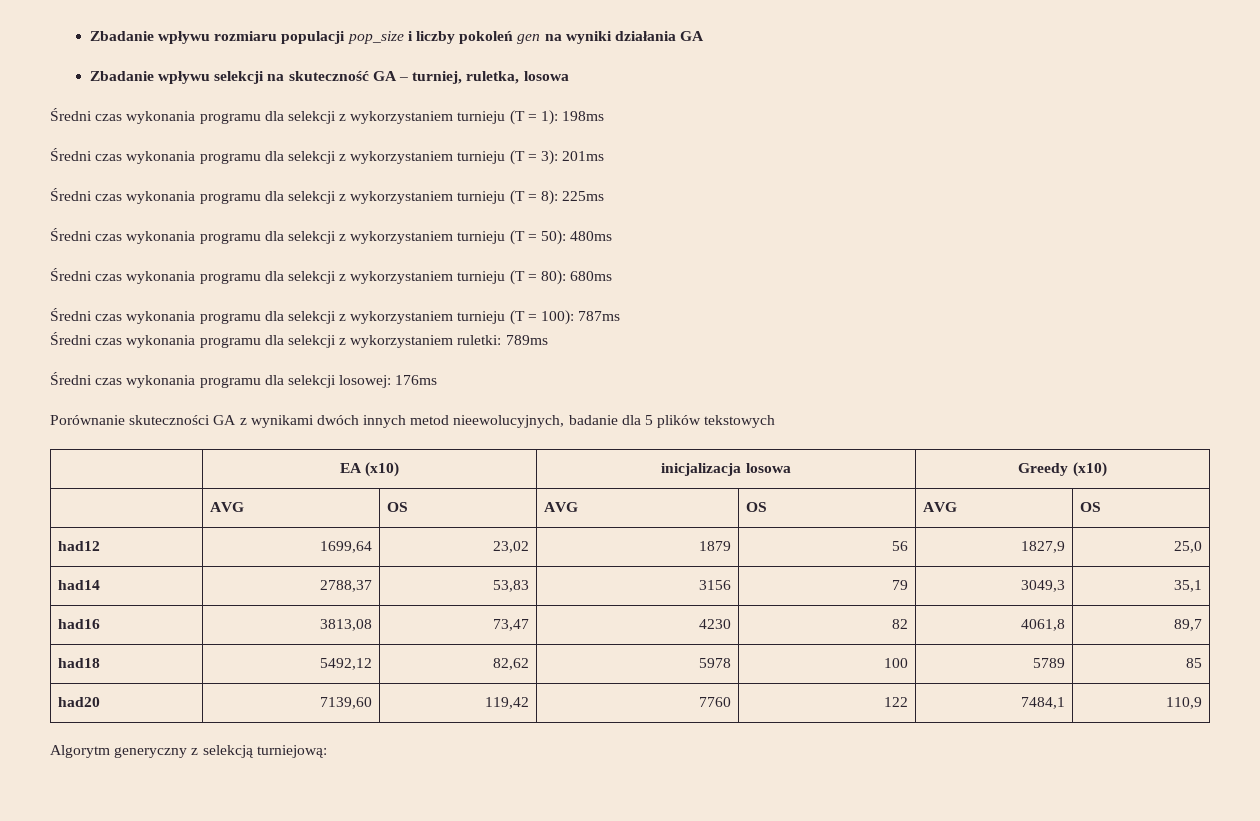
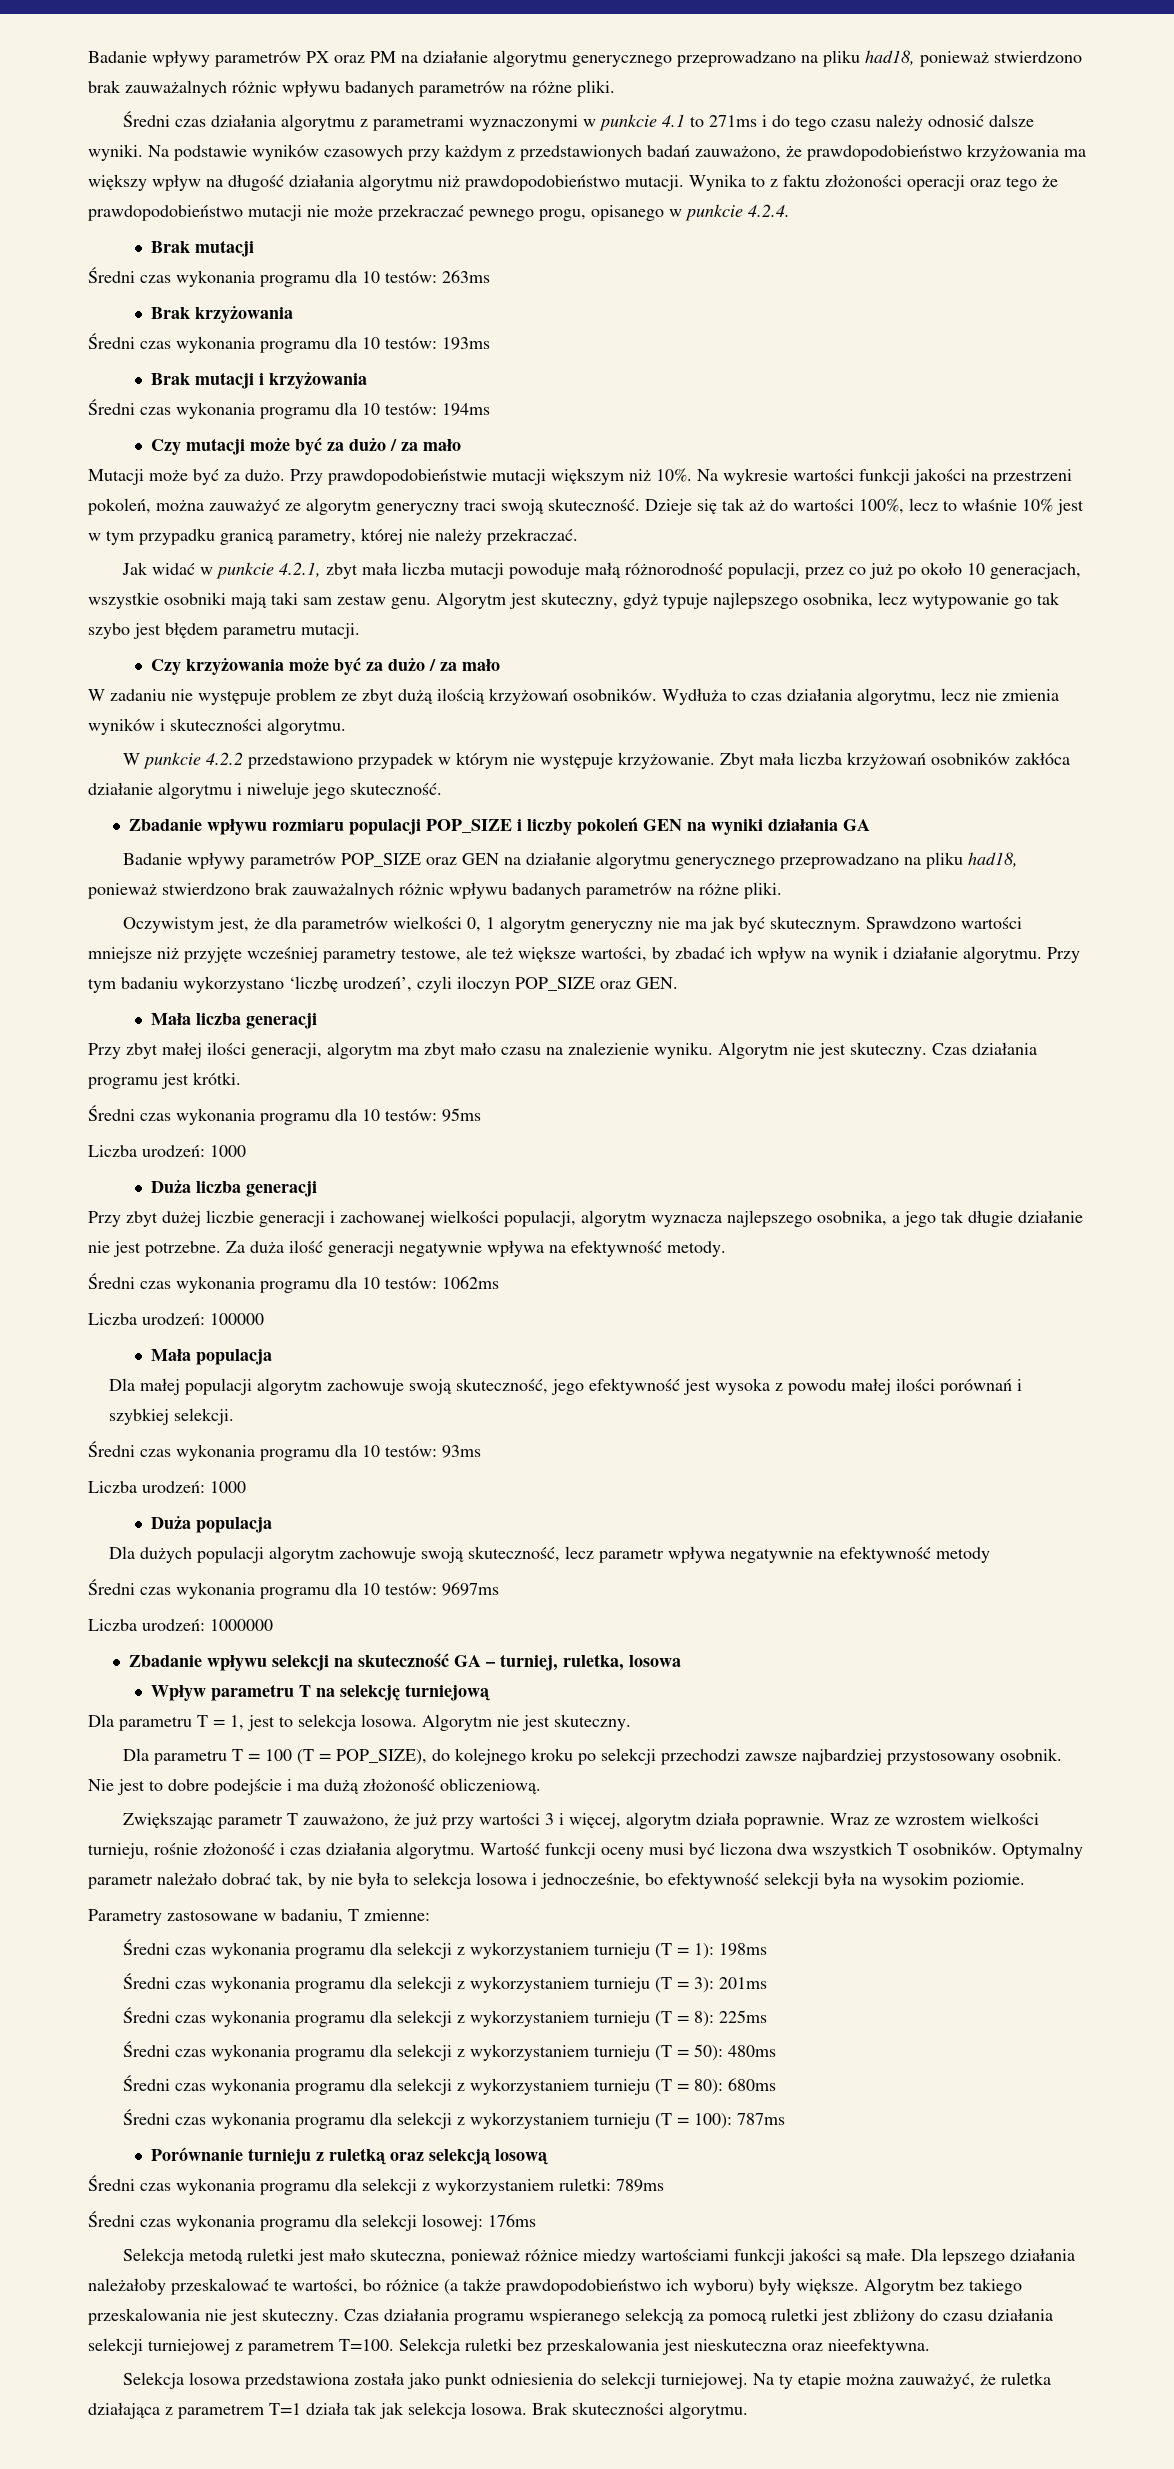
(89, 36) none -> [88,50,1082,67] [88,80,615,97] [122,111,1034,131] [88,144,1086,161] [88,174,1058,191] [88,204,790,221] [150,240,254,257] [88,267,490,287] [150,306,293,323] [88,333,490,353] [150,372,367,389] [88,399,490,419] [150,437,461,455] [88,468,1072,485] [88,498,1084,515] [88,528,578,545] [121,562,1081,579] [88,592,1060,609] [88,622,360,639] [150,657,500,675] [88,688,1059,705] [88,718,346,735] [122,752,1070,769] [88,782,442,799] Badanie wpływy parametrów PX oraz PM na działanie algorytmu generycznego przeprowadzano na pliku had18, ponieważ stwierdzono brak zauważalnych różnic wpływu badanych parametrów na różne pliki. // Średni czas działania algorytmu z parametrami wyznaczonymi w punkcie 4.1 to 271ms i do tego czasu należy odnosić dalsze wyniki. Na podstawie wyników czasowych przy każdym z przedstawionych badań zauważono, że prawdopodobieństwo krzyżowania ma większy wpływ na długość działania algorytmu niż prawdopodobieństwo mutacji. Wynika to z faktu złożoności operacji oraz tego że prawdopodobieństwo mutacji nie może przekraczać pewnego progu, opisanego w punkcie 4.2.4. // Brak mutacji // Średni czas wykonania programu dla 10 testów: 263ms // Brak krzyżowania // Średni czas wykonania programu dla 10 testów: 193ms // Brak mutacji i krzyżowania // Średni czas wykonania programu dla 10 testów: 194ms // Czy mutacji może być za dużo / za mało // Mutacji może być za dużo. Przy prawdopodobieństwie mutacji większym niż 10%. Na wykresie wartości funkcji jakości na przestrzeni pokoleń, można zauważyć ze algorytm generyczny traci swoją skuteczność. Dzieje się tak aż do wartości 100%, lecz to właśnie 10% jest w tym przypadku granicą parametry, której nie należy przekraczać. // Jak widać w punkcie 4.2.1, zbyt mała liczba mutacji powoduje małą różnorodność populacji, przez co już po około 10 generacjach, wszystkie osobniki mają taki sam zestaw genu. Algorytm jest skuteczny, gdyż typuje najlepszego osobnika, lecz wytypowanie go tak szybo jest błędem parametru mutacji. // Czy krzyżowania może być za dużo / za mało // W zadaniu nie występuje problem ze zbyt dużą ilością krzyżowań osobników. Wydłuża to czas działania algorytmu, lecz nie zmienia wyników i skuteczności algorytmu. // W punkcie 4.2.2 przedstawiono przypadek w którym nie występuje krzyżowanie. Zbyt mała liczba krzyżowań osobników zakłóca działanie algorytmu i niweluje jego skuteczność. //
[347,31,404,44] pop_size -> [426,819,513,833] POP_SIZE
[517,34,541,44] gen -> [643,819,683,831] GEN
(705, 36) none -> [122,852,1018,869] [88,882,782,899] [122,916,1022,933] [88,946,1080,963] [88,976,678,993] [150,1013,317,1029] [88,1042,1037,1059] [88,1072,241,1089] [88,1105,481,1125] [88,1145,246,1157] [150,1180,317,1197] [88,1210,1083,1227] [88,1240,726,1257] [88,1273,499,1293] [88,1313,264,1325] [150,1349,272,1365] [109,1378,1023,1395] [109,1408,235,1425] [88,1441,481,1461] [88,1481,246,1493] [150,1516,272,1533] [109,1546,991,1563] [88,1579,499,1599] [88,1619,273,1631] // Badanie wpływy parametrów POP_SIZE oraz GEN na działanie algorytmu generycznego przeprowadzano na pliku had18, ponieważ stwierdzono brak zauważalnych różnic wpływu badanych parametrów na różne pliki. // Oczywistym jest, że dla parametrów wielkości 0, 1 algorytm generyczny nie ma jak być skutecznym. Sprawdzono wartości mniejsze niż przyjęte wcześniej parametry testowe, ale też większe wartości, by zbadać ich wpływ na wynik i działanie algorytmu. Przy tym badaniu wykorzystano ‘liczbę urodzeń’, czyli iloczyn POP_SIZE oraz GEN. // Mała liczba generacji // Przy zbyt małej ilości generacji, algorytm ma zbyt mało czasu na znalezienie wyniku. Algorytm nie jest skuteczny. Czas działania programu jest krótki. // Średni czas wykonania programu dla 10 testów: 95ms // Liczba urodzeń: 1000 // Duża liczba generacji // Przy zbyt dużej liczbie generacji i zachowanej wielkości populacji, algorytm wyznacza najlepszego osobnika, a jego tak długie działanie nie jest potrzebne. Za duża ilość generacji negatywnie wpływa na efektywność metody. // Średni czas wykonania programu dla 10 testów: 1062ms // Liczba urodzeń: 100000 // Mała populacja // Dla małej populacji algorytm zachowuje swoją skuteczność, jego efektywność jest wysoka z powodu małej ilości porównań i szybkiej selekcji. // Średni czas wykonania programu dla 10 testów: 93ms // Liczba urodzeń: 1000 // Duża populacja // Dla dużych populacji algorytm zachowuje swoją skuteczność, lecz parametr wpływa negatywnie na efektywność metody // Średni czas wykonania programu dla 10 testów: 9697ms // Liczba urodzeń: 1000000
(569, 76) none -> [150,1684,491,1701] [88,1714,631,1731] [122,1748,1062,1765] [88,1778,541,1795] [122,1812,1039,1829] [88,1842,1083,1859] [88,1872,1025,1889] [88,1909,430,1925] // Wpływ parametru T na selekcję turniejową // Dla parametru T = 1, jest to selekcja losowa. Algorytm nie jest skuteczny. // Dla parametru T = 100 (T = POP_SIZE), do kolejnego kroku po selekcji przechodzi zawsze najbardziej przystosowany osobnik. Nie jest to dobre podejście i ma dużą złożoność obliczeniową. // Zwiększając parametr T zauważono, że już przy wartości 3 i więcej, algorytm działa poprawnie. Wraz ze wzrostem wielkości turnieju, rośnie złożoność i czas działania algorytmu. Wartość funkcji oceny musi być liczona dwa wszystkich T osobników. Optymalny parametr należało dobrać tak, by nie była to selekcja losowa i jednocześnie, bo efektywność selekcji była na wysokim poziomie. // Parametry zastosowane w badaniu, T zmienne:
(621, 316) none -> [150,2147,549,2165] // Porównanie turnieju z ruletką oraz selekcją losową
[50,415,776,428] [339,462,400,477] [661,463,791,476] [1018,462,1107,477] [210,502,245,512] [387,502,409,512] [544,502,579,512] [746,502,768,512] [923,502,958,512] [1080,502,1102,512] [58,541,101,551] [319,541,372,553] [492,541,529,553] [698,541,731,551] [891,541,908,551] [1020,541,1065,553] [1173,541,1202,553] [58,580,101,590] [319,580,372,592] [492,580,529,592] [698,580,731,590] [891,580,908,590] [1020,580,1065,592] [1173,580,1202,592] [58,619,101,629] [319,619,372,631] [492,619,529,631] [698,619,731,629] [891,619,908,629] [1020,619,1065,631] [1173,619,1202,631] [58,658,101,668] [319,658,372,670] [492,658,529,670] [698,658,731,668] [883,658,908,668] [1032,658,1065,668] [1185,658,1202,668] [58,697,101,707] [319,697,372,709] [484,697,529,709] [698,697,731,707] [883,697,908,707] [1020,697,1065,709] [1165,697,1202,709] [50,745,327,758] Porównanie skuteczności GA z wynikami dwóch innych metod nieewolucyjnych, badanie dla 5 plików tekstowych // | EA (x10) | inicjalizacja losowa | Greedy (x10) // | AVG | OS | AVG | OS | AVG | OS // had12 | 1699,64 | 23,02 | 1879 | 56 | 1827,9 | 25,0 // had14 | 2788,37 | 53,83 | 3156 | 79 | 3049,3 | 35,1 // had16 | 3813,08 | 73,47 | 4230 | 82 | 4061,8 | 89,7 // had18 | 5492,12 | 82,62 | 5978 | 100 | 5789 | 85 // had20 | 7139,60 | 119,42 | 7760 | 122 | 7484,1 | 110,9 // Algorytm generyczny z selekcją turniejową: -> [122,2248,1075,2265] [88,2278,1022,2295] [88,2308,1053,2325] [88,2338,930,2355] [122,2372,1051,2389] [88,2402,748,2419] Selekcja metodą ruletki jest mało skuteczna, ponieważ różnice miedzy wartościami funkcji jakości są małe. Dla lepszego działania należałoby przeskalować te wartości, bo różnice (a także prawdopodobieństwo ich wyboru) były większe. Algorytm bez takiego przeskalowania nie jest skuteczny. Czas działania programu wspieranego selekcją za pomocą ruletki jest zbliżony do czasu działania selekcji turniejowej z parametrem T=100. Selekcja ruletki bez przeskalowania jest nieskuteczna oraz nieefektywna. // Selekcja losowa przedstawiona została jako punkt odniesienia do selekcji turniejowej. Na ty etapie można zauważyć, że ruletka działająca z parametrem T=1 działa tak jak selekcja losowa. Brak skuteczności algorytmu.

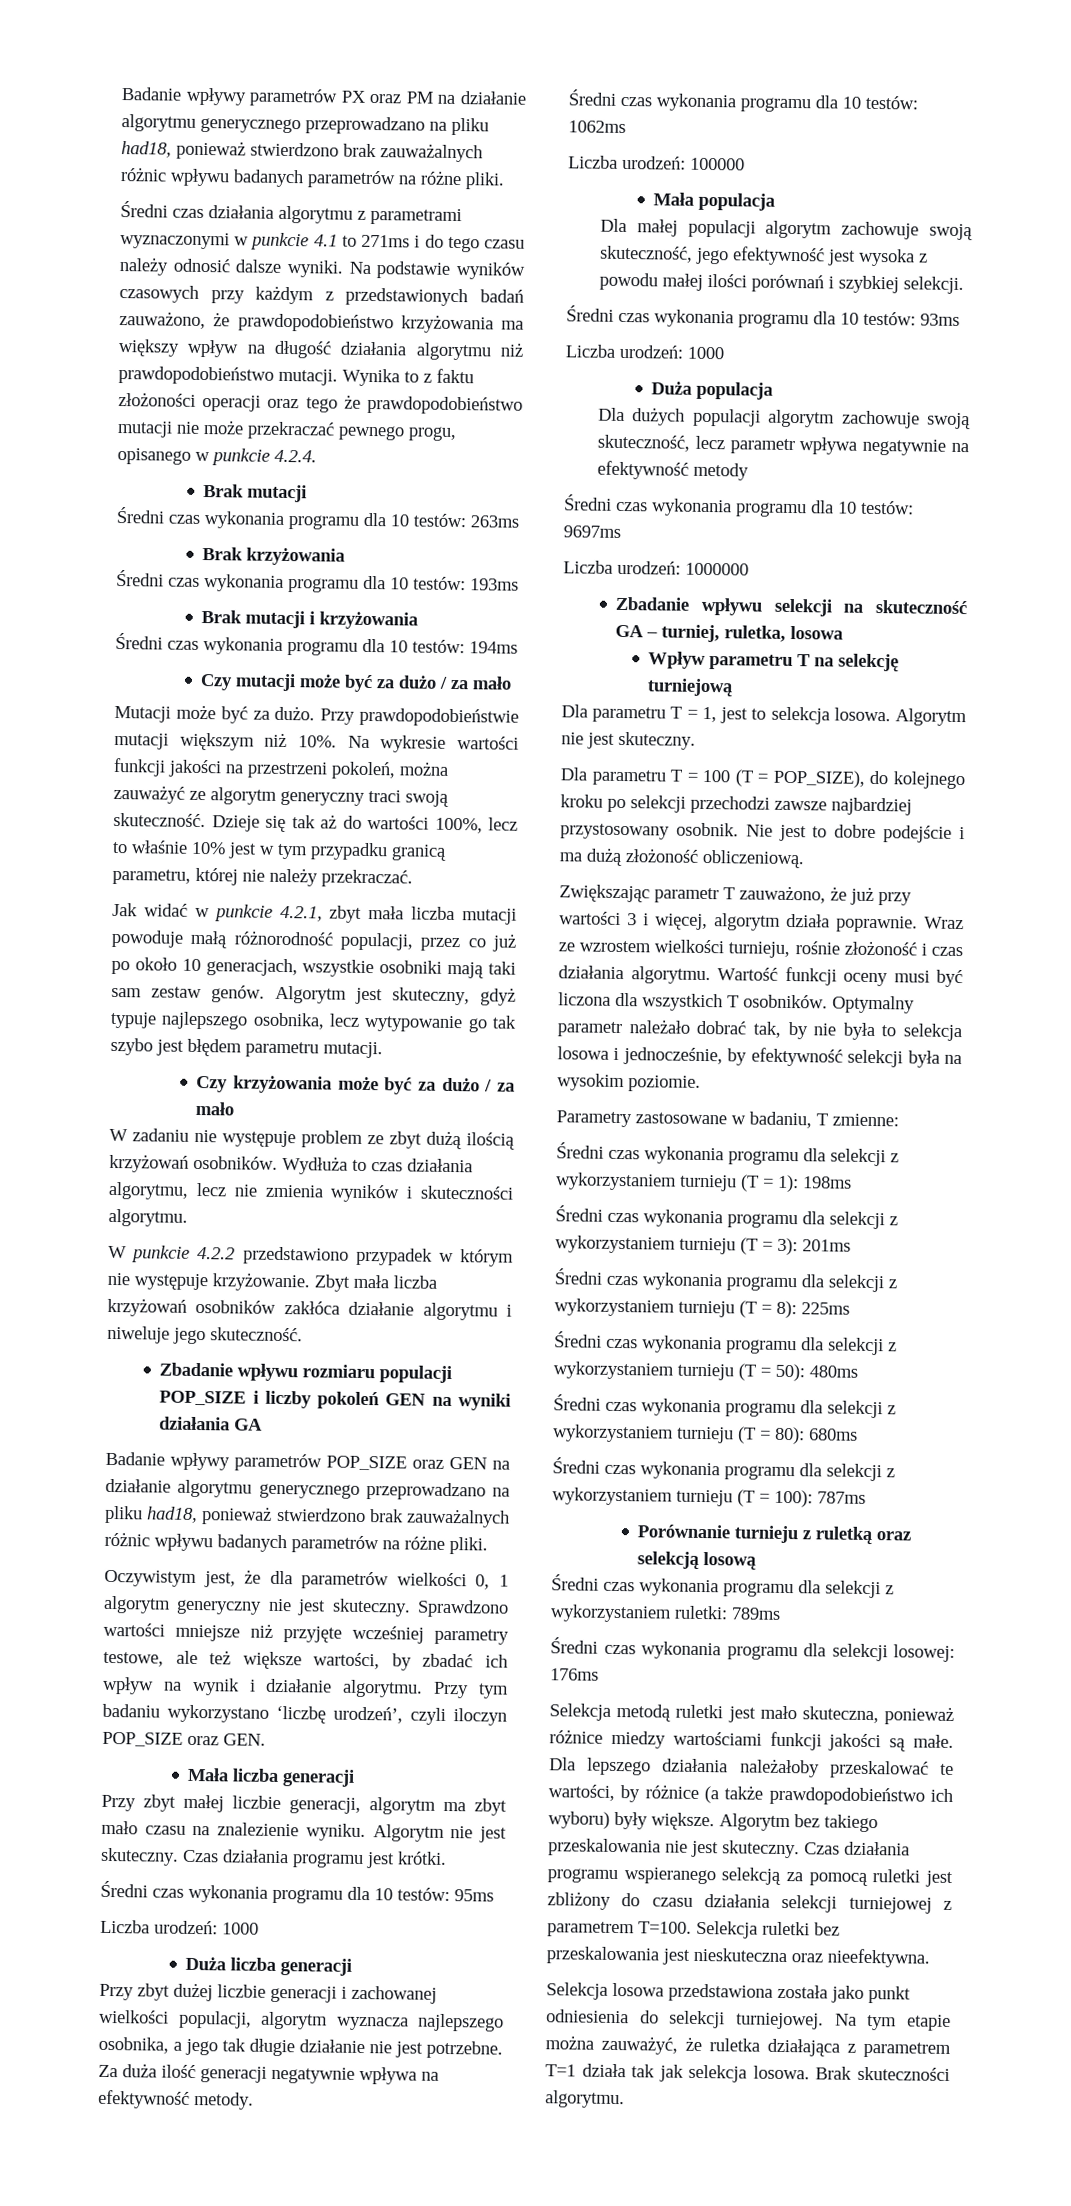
[278,530,356,545] parametry, -> [112,868,191,885] parametru,
[391,597,431,609] genu. -> [211,985,265,1003] genów.
[684,916,861,933] ma jak być skutecznym. -> [297,1598,411,1617] jest skuteczny.
[207,1042,246,1055] ilości -> [232,1795,281,1810] liczbie
[777,1843,807,1855] dwa -> [615,992,638,1007] dla
[645,1873,663,1885] bo -> [727,1048,748,1066] by
[363,2279,381,2291] bo -> [620,1785,641,1803] by
[778,2374,793,2389] ty -> [867,2015,898,2031] tym

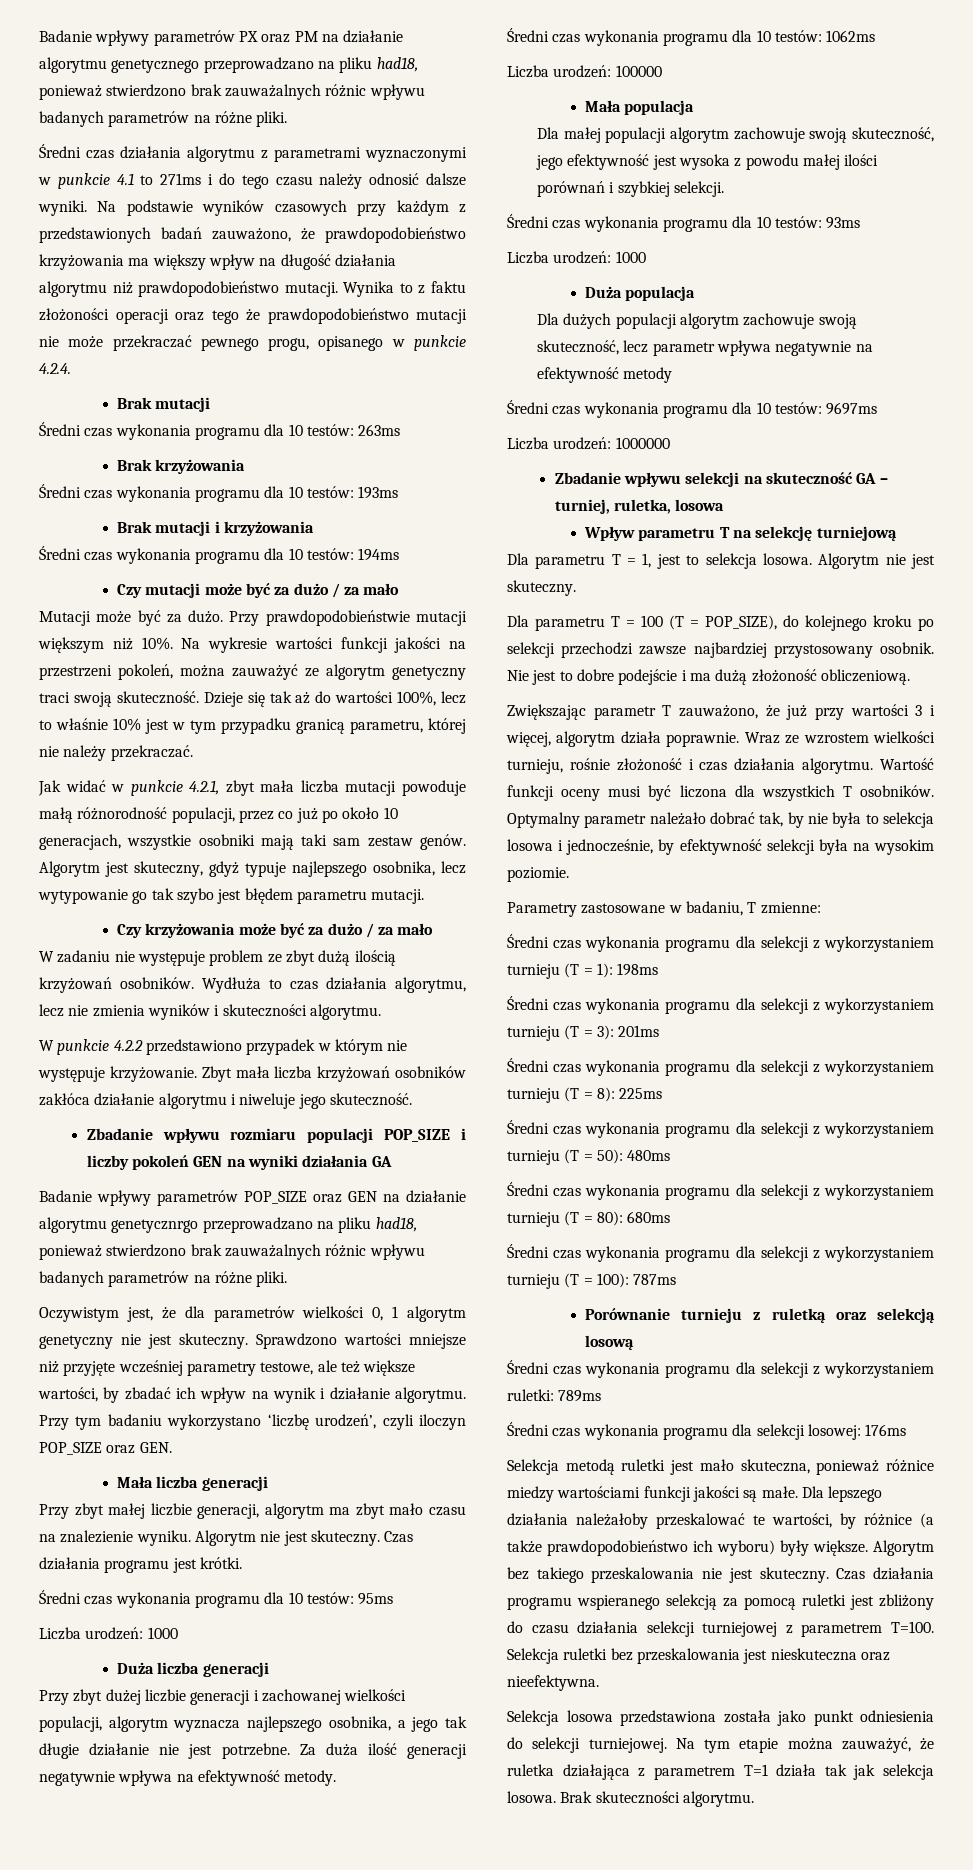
[200,117,301,134] generycznego -> [111,59,200,73] genetycznego
[280,790,365,806] generyczny -> [392,666,466,680] genetyczny
[258,1483,360,1499] generycznego -> [111,1219,199,1233] genetycznrgo
[176,1599,263,1615] generyczny -> [39,1335,113,1349] genetyczny

